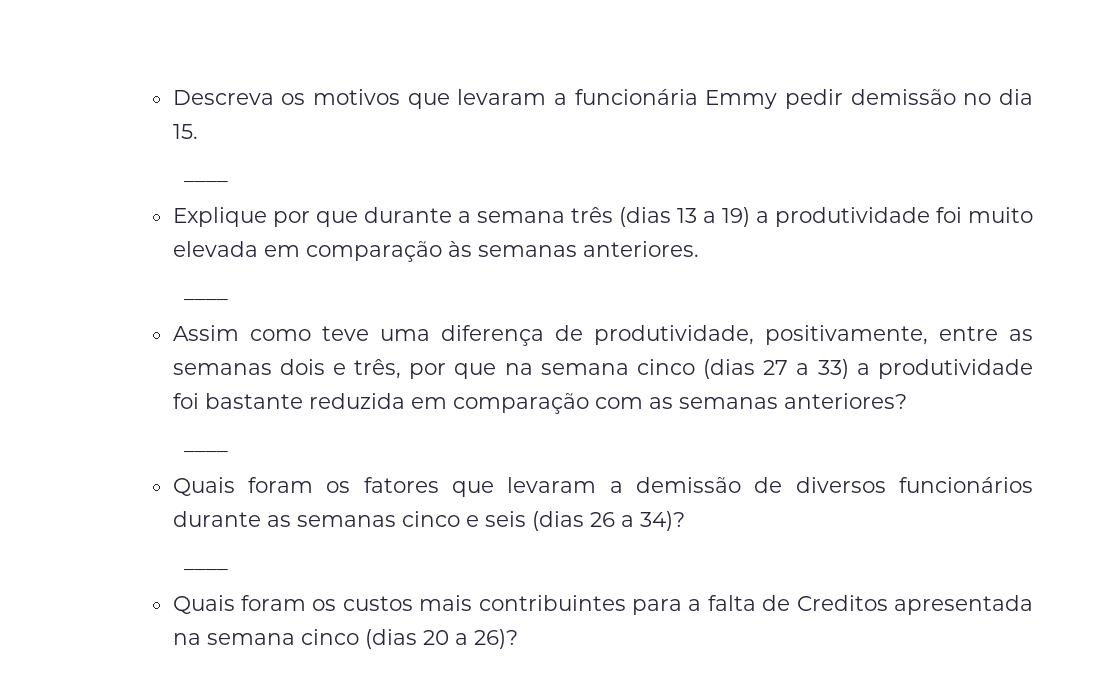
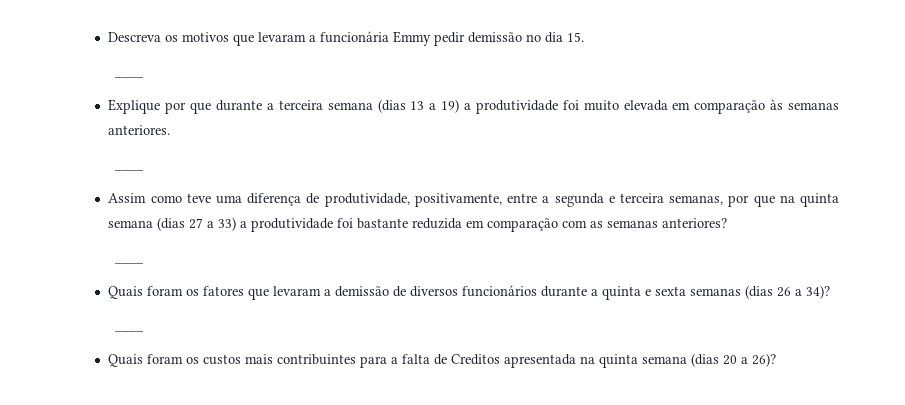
[476,207,613,223] semana três -> [278,100,373,110] terceira semana
[1009,329,1033,341] [172,359,402,379] as semanas dois e três, -> [542,193,724,207] a segunda e terceira semanas,
[540,359,695,375] semana cinco -> [800,193,840,207] [108,220,154,228] quinta semana
[266,511,526,527] as semanas cinco e seis -> [591,286,742,300] a quinta e sexta semanas
[206,629,359,645] semana cinco -> [599,354,688,368] quinta semana

